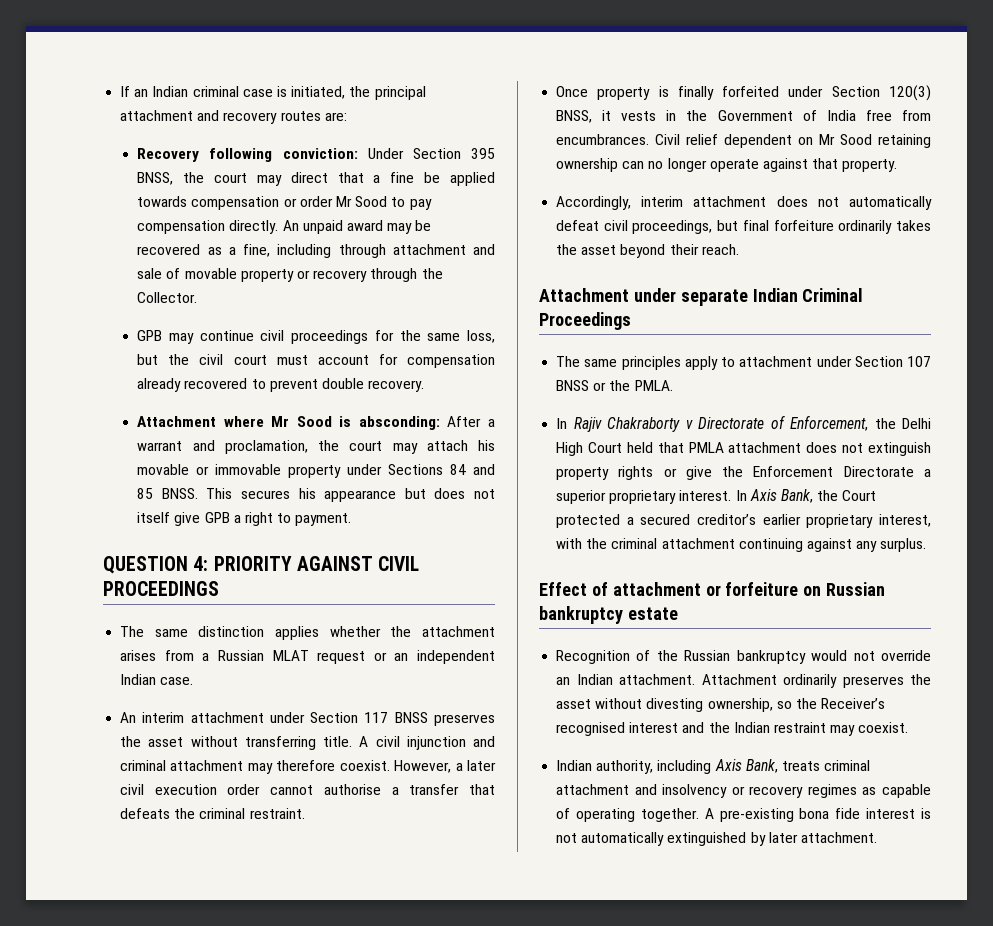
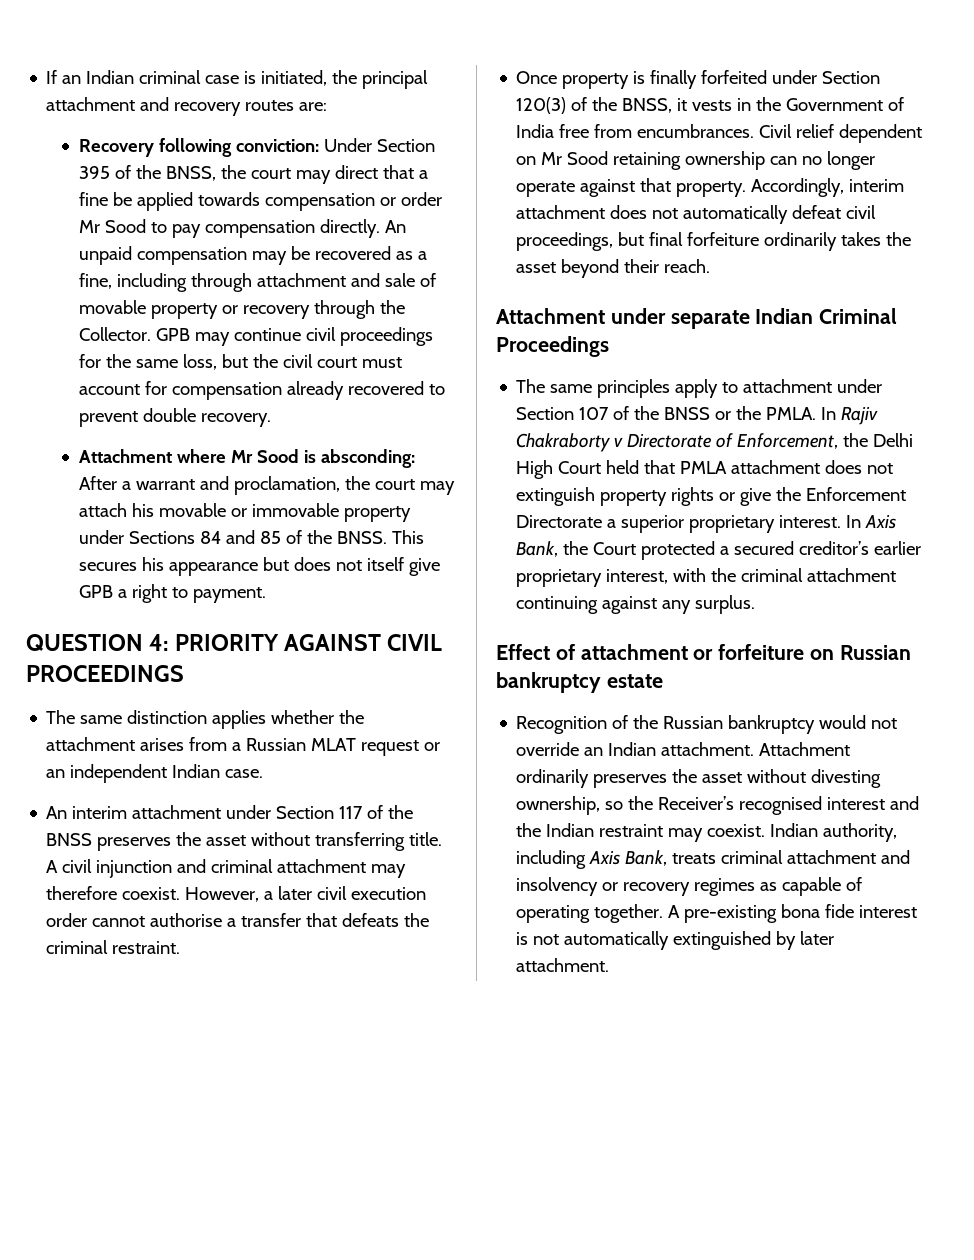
(495, 153) none -> [114,165,161,179] of the
[346,220,383,231] award -> [136,247,247,265] compensation
(198, 297) // -> (151, 334) none
(154, 493) none -> [285,530,332,544] of the
(389, 717) none -> [367,805,414,819] of the
(931, 93) none -> [571,97,618,111] of the
(898, 165) // -> (747, 189) none
(931, 361) none -> [613,406,660,420] of the
(673, 385) // -> (817, 413) none
(909, 727) // -> (766, 830) none

